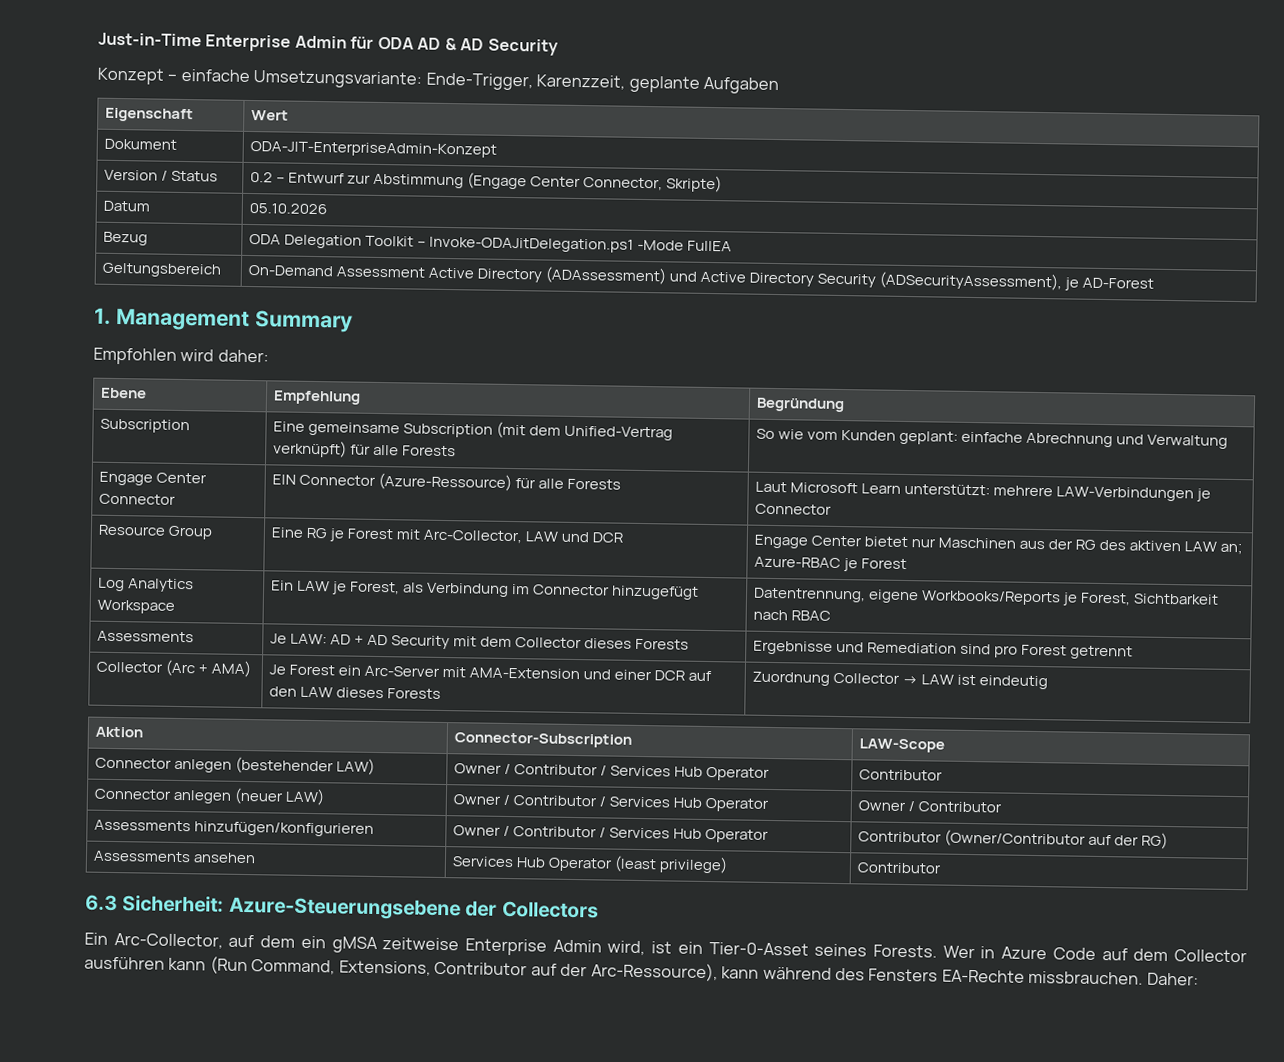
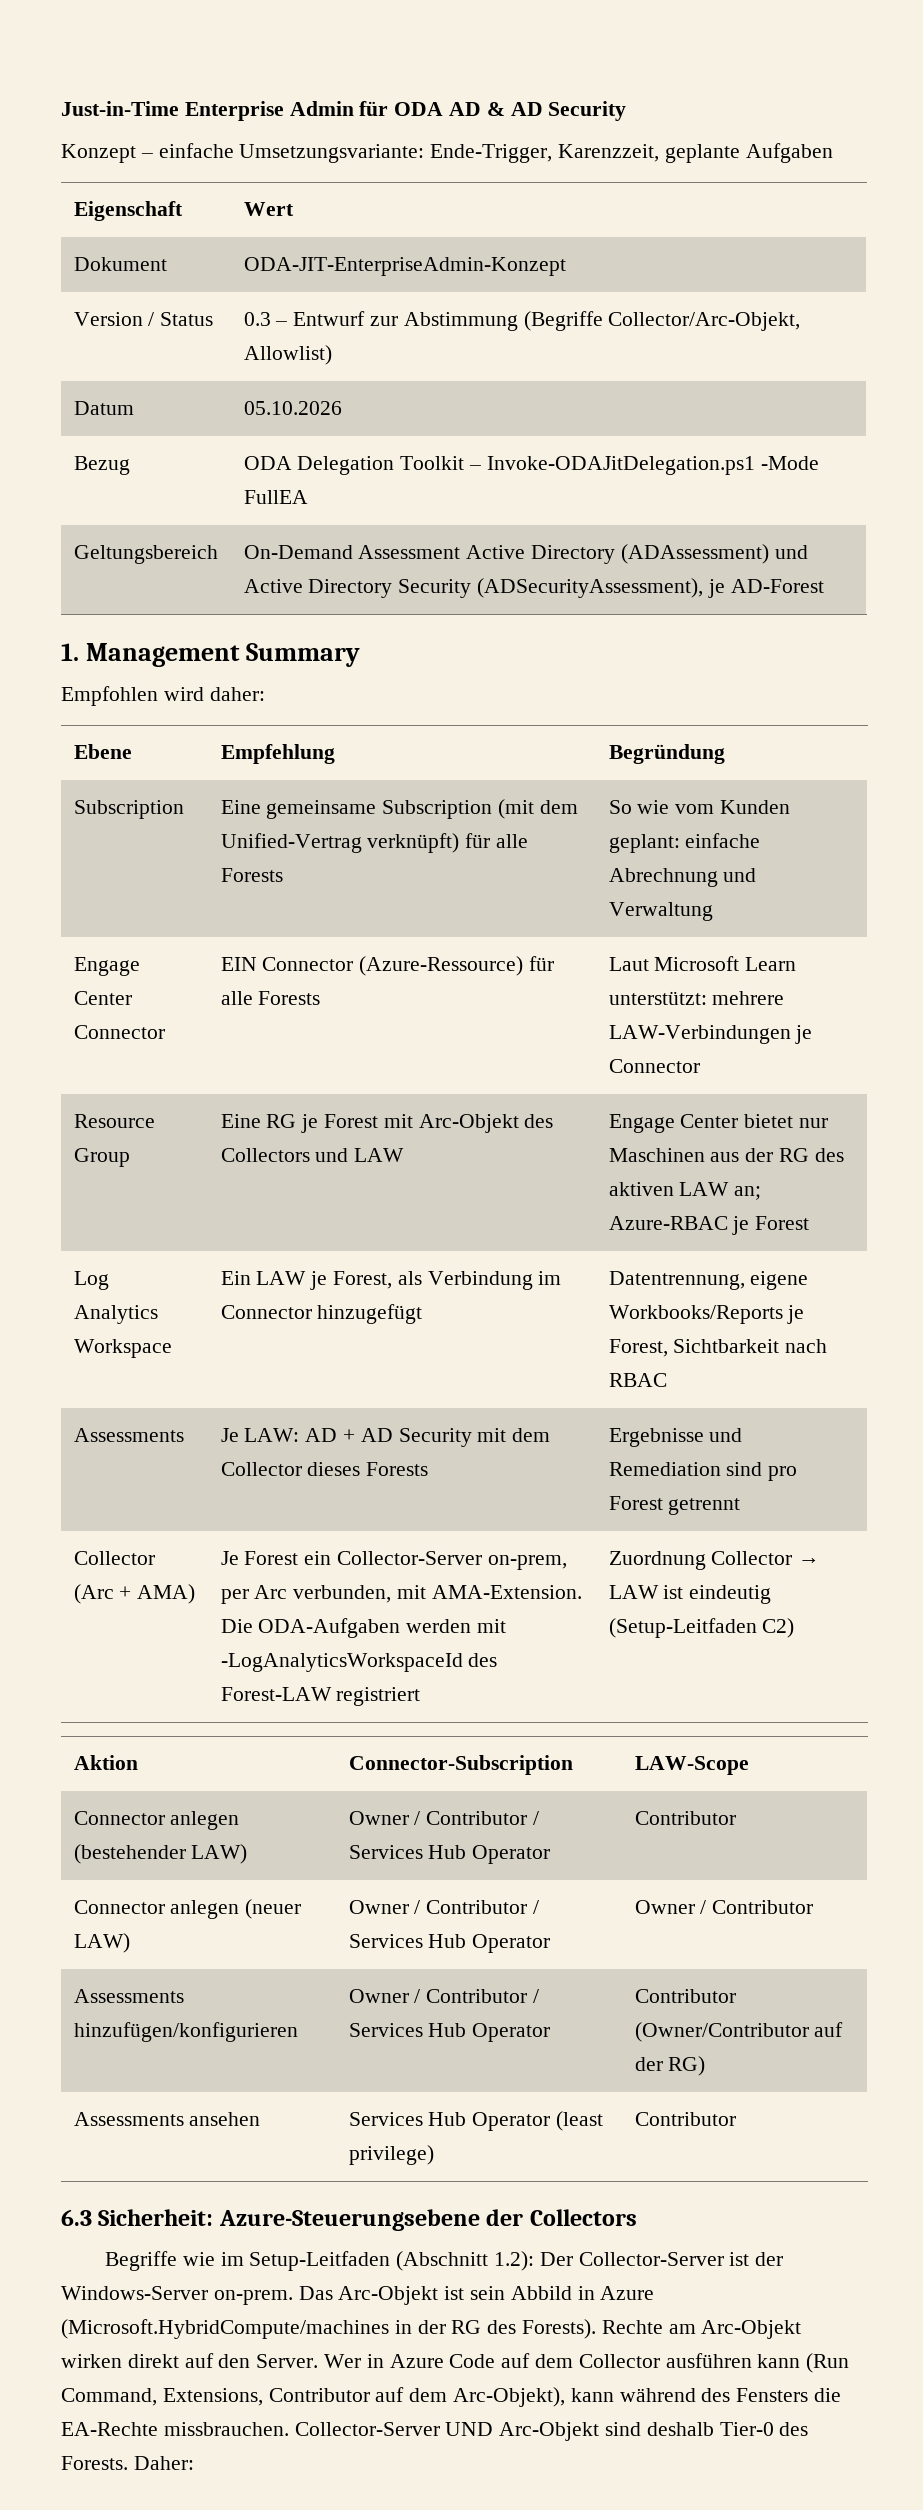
[249,171,273,183] 0.2 -> [243,312,271,326] 0.3
[467,172,723,193] (Engage Center Connector, Skripte) -> [523,311,801,331] [243,345,332,365] (Begriffe Collector/Arc-Objekt, Allowlist)
[423,529,624,544] Arc-Collector, LAW und DCR -> [418,1114,554,1133] [220,1148,405,1162] Arc-Objekt des Collectors und LAW
[364,665,713,682] [268,686,442,699] Arc-Server mit AMA-Extension und einer DCR auf den LAW dieses Forests -> [336,1551,567,1570] [220,1585,582,1604] [220,1618,506,1638] [220,1653,498,1672] [220,1687,421,1706] Collector-Server on-prem, per Arc verbunden, mit AMA-Extension. Die ODA-Aufgaben werden mit -LogAnalyticsWorkspaceId des Forest-LAW registriert
(1049, 682) none -> [608,1618,795,1638] (Setup-Leitfaden C2)
[84,932,937,958] Ein Arc-Collector, auf dem ein gMSA zeitweise Enterprise Admin wird, ist ein Tier-0-Asset seines Forests. -> [104,2251,784,2271] [61,2286,655,2305] [61,2319,802,2339] [61,2353,319,2368] Begriffe wie im Setup-Leitfaden (Abschnitt 1.2): Der Collector-Server ist der Windows-Server on-prem. Das Arc-Objekt ist sein Abbild in Azure (Microsoft.HybridCompute/machines in der RG des Forests). Rechte am Arc-Objekt wirken direkt auf den Server.
[560,962,718,982] der Arc-Ressource), -> [409,2387,566,2407] dem Arc-Objekt),
(939, 975) none -> [814,2388,842,2402] die
(1144, 977) none -> [294,2422,809,2441] [61,2456,128,2470] Collector-Server UND Arc-Objekt sind deshalb Tier-0 des Forests.

